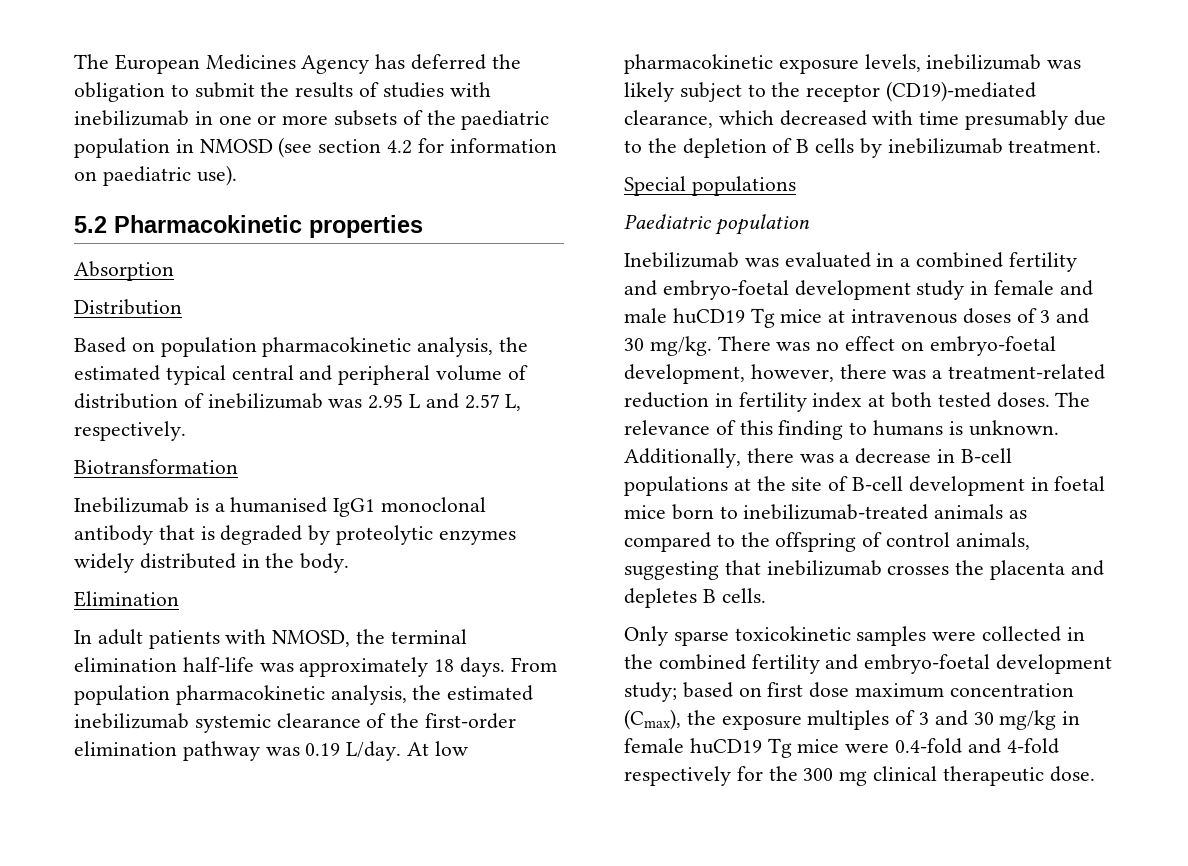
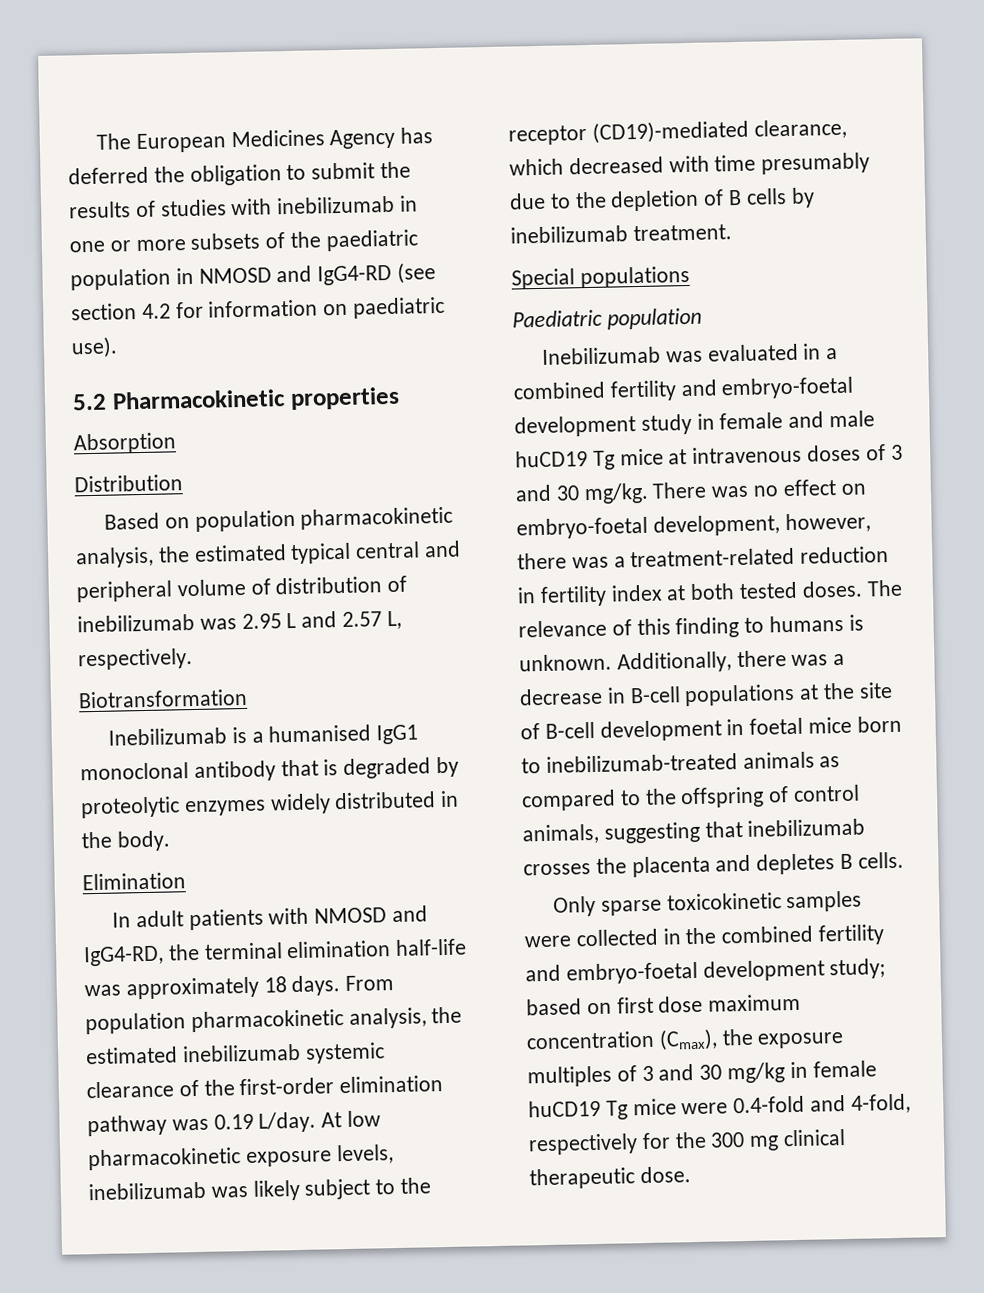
(273, 146) none -> [276,264,393,286] and IgG4-RD
[272,630,351,647] NMOSD, -> [314,905,429,924] [83,945,164,967] NMOSD and IgG4-RD,
[1006,738,1059,754] 4-fold -> [850,1093,911,1114] 4-fold,

